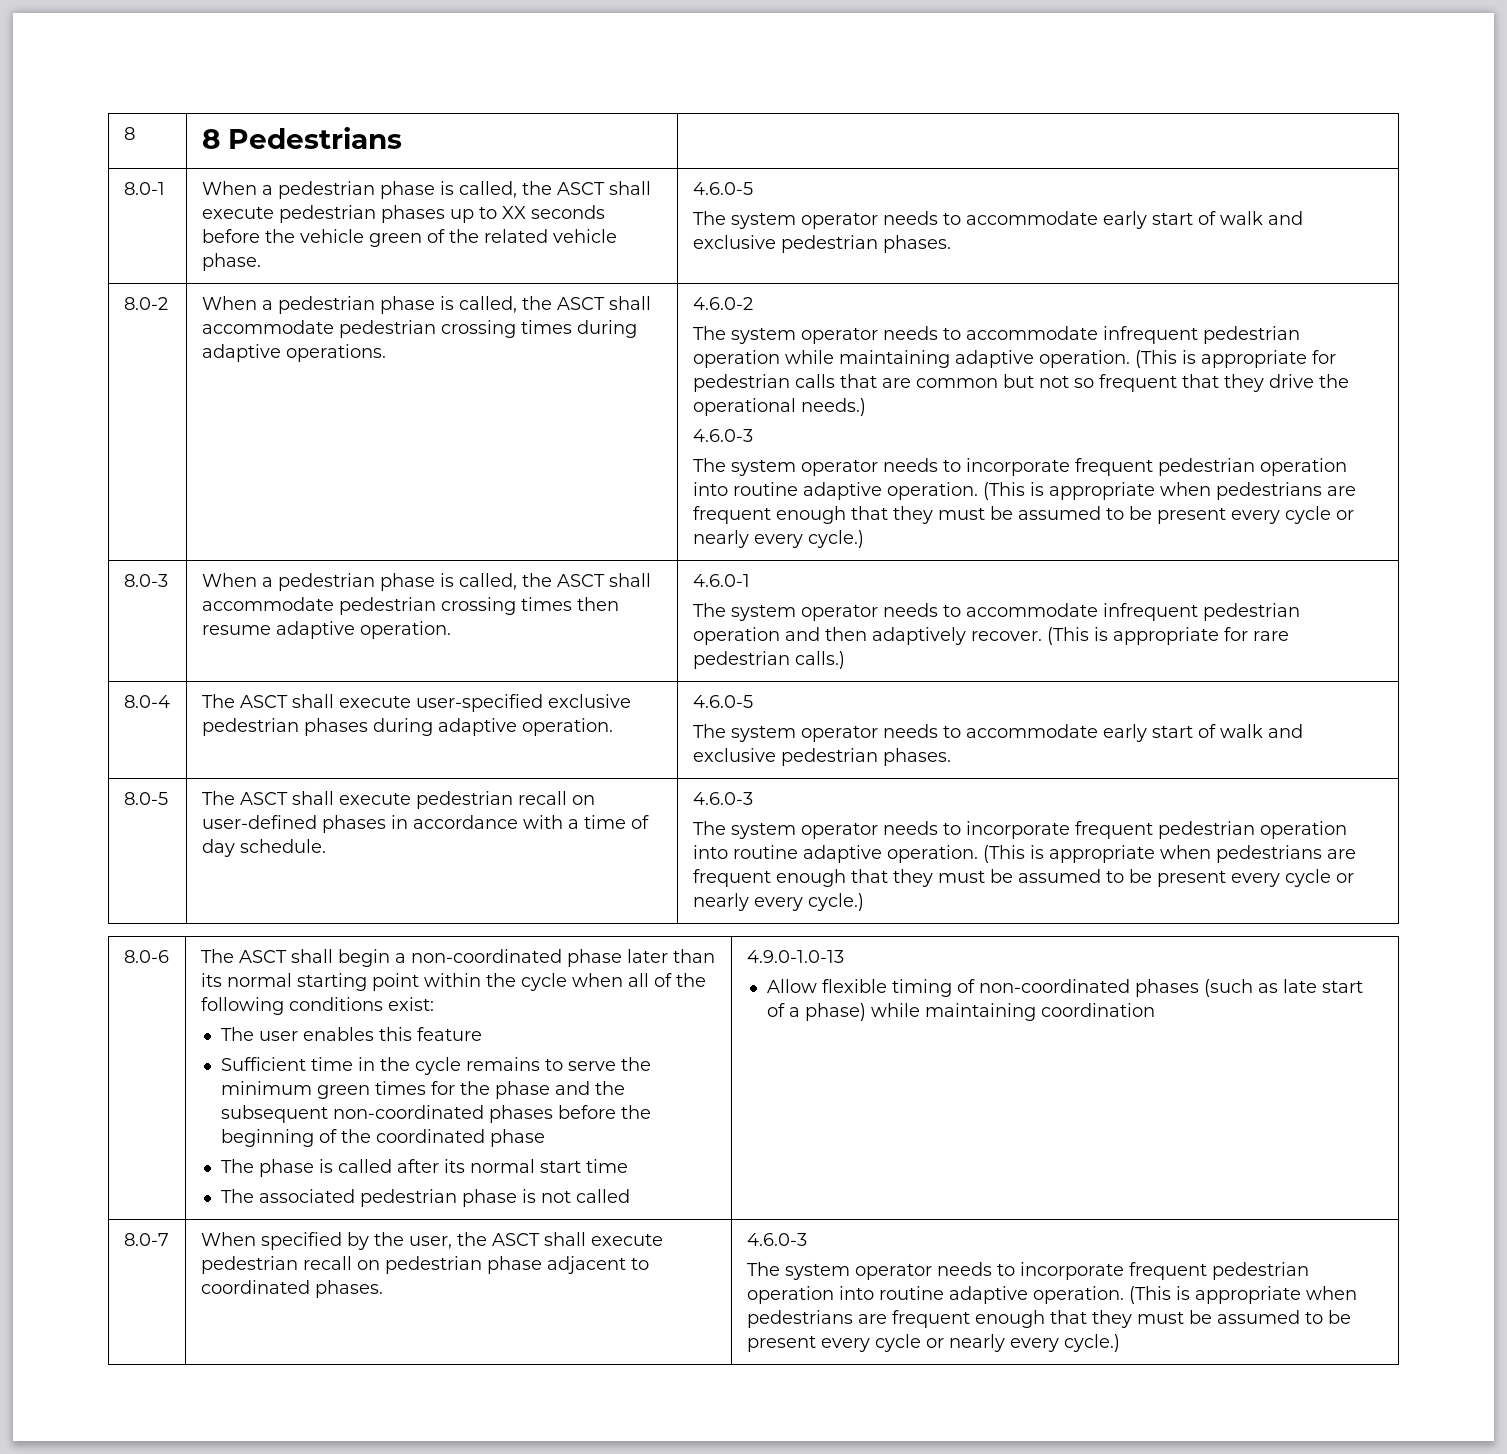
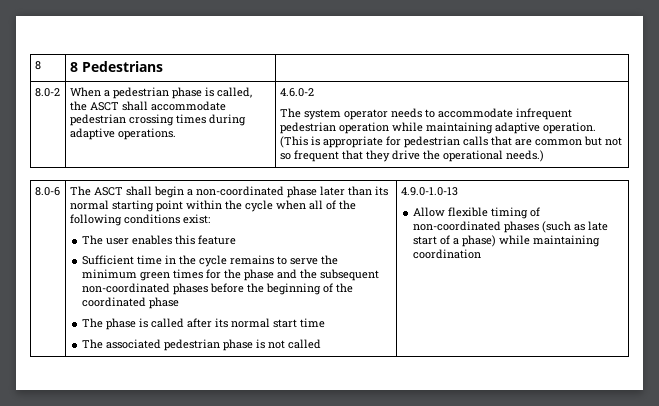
[123,182,165,195] [201,181,651,199] [201,205,605,223] [201,229,617,247] [201,253,261,271] [692,182,753,195] [692,211,1303,229] [692,235,951,253] // 8.0-1 | When a pedestrian phase is called, the ASCT shall execute pedestrian phases up to XX seconds before the vehicle green of the related vehicle phase. | 4.6.0-5 // The system operator needs to accommodate early start of walk and exclusive pedestrian phases. -> (163, 66) none
[692,429,753,442] [692,458,1347,476] [692,482,1356,500] [692,506,1354,524] [692,530,864,548] [123,574,168,587] [201,573,651,591] [201,597,619,615] [201,621,451,639] [692,574,750,587] [692,603,1300,621] [692,627,1289,645] [692,651,845,669] [123,695,170,708] [201,694,631,712] [201,718,613,736] [692,695,753,708] [692,724,1303,742] [692,748,951,766] [123,792,168,805] [201,791,595,809] [201,815,649,833] [201,839,326,857] [692,792,753,805] [692,821,1347,839] [692,845,1356,863] [692,869,1354,887] [692,893,864,911] // 4.6.0-3 // The system operator needs to incorporate frequent pedestrian operation into routine adaptive operation. (This is appropriate when pedestrians are frequent enough that they must be assumed to be present every cycle or nearly every cycle.) // 8.0-3 | When a pedestrian phase is called, the ASCT shall accommodate pedestrian crossing times then resume adaptive operation. | 4.6.0-1 // The system operator needs to accommodate infrequent pedestrian operation and then adaptively recover. (This is appropriate for rare pedestrian calls.) // 8.0-4 | The ASCT shall execute user-specified exclusive pedestrian phases during adaptive operation. | 4.6.0-5 // The system operator needs to accommodate early start of walk and exclusive pedestrian phases. // 8.0-5 | The ASCT shall execute pedestrian recall on user-defined phases in accordance with a time of day schedule. | 4.6.0-3 // The system operator needs to incorporate frequent pedestrian operation into routine adaptive operation. (This is appropriate when pedestrians are frequent enough that they must be assumed to be present every cycle or nearly every cycle.) -> (544, 156) none
[123,1233,169,1246] [200,1232,663,1250] [200,1256,649,1274] [200,1280,383,1298] [746,1233,807,1246] [746,1262,1309,1280] [746,1286,1357,1304] [746,1310,1351,1328] [746,1334,1120,1352] // 8.0-7 | When specified by the user, the ASCT shall execute pedestrian recall on pedestrian phase adjacent to coordinated phases. | 4.6.0-3 // The system operator needs to incorporate frequent pedestrian operation into routine adaptive operation. (This is appropriate when pedestrians are frequent enough that they must be assumed to be present every cycle or nearly every cycle.) -> (481, 254) none

